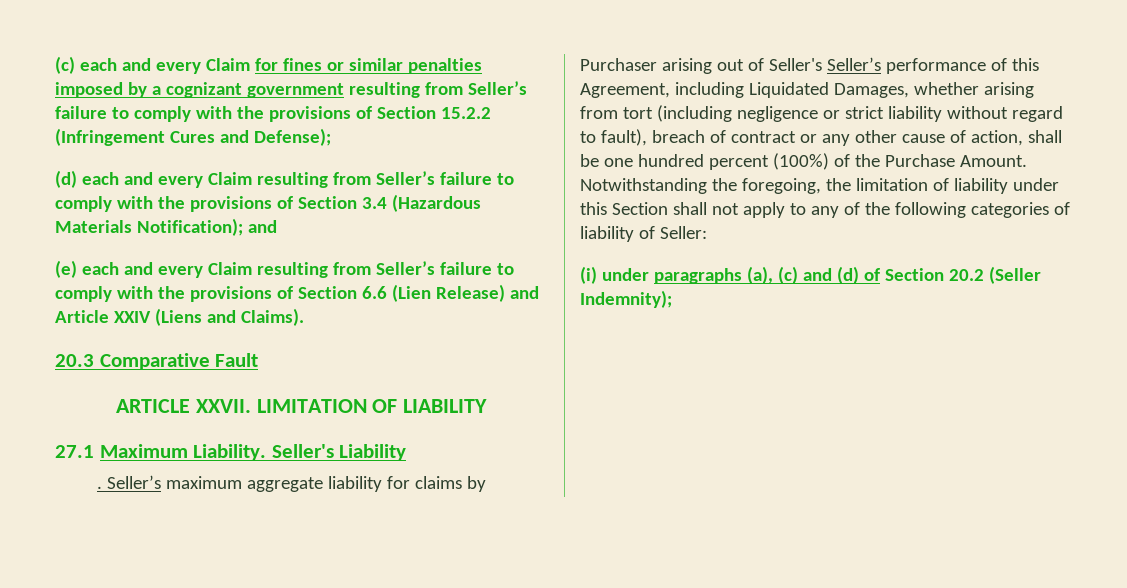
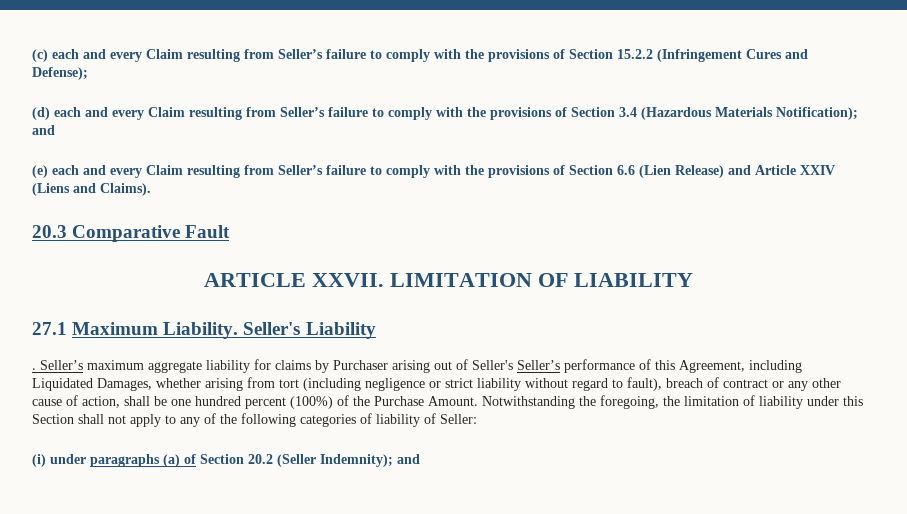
[254,58,482,74] [55,82,344,98] for fines or similar penalties imposed by a cognizant government -> (183, 54) none
[746,266,859,284] (a), (c) and (d) -> [163,454,180,467] (a)
(672, 299) none -> [397,454,420,464] and

